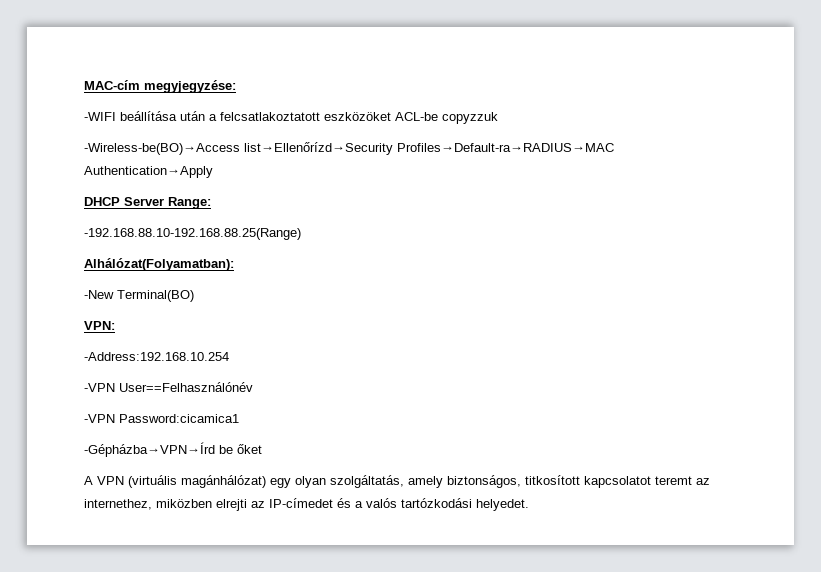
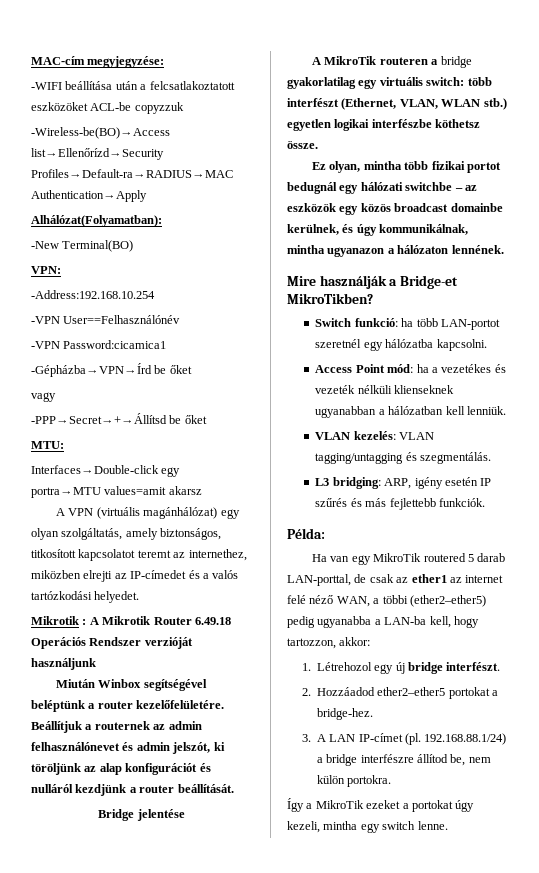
[84,197,211,209] [84,228,301,240] // DHCP Server Range: // -192.168.88.10-192.168.88.25(Range) -> (147, 196) none
(262, 449) none -> [31,392,56,402] [31,413,207,424] [31,441,64,449] [31,465,181,477] [31,486,202,498] // vagy // -PPP→Secret→+→Állítsd be őket // MTU: // Interfaces→Double-click egy portra→MTU values=amit akarsz
(529, 505) none -> [31,616,231,625] [31,637,193,649] [31,658,96,670] [56,679,207,691] [31,699,225,712] [31,721,202,733] [31,742,225,754] [31,763,211,775] [31,784,234,796] [98,809,185,821] [312,56,472,68] [287,77,492,89] [287,98,507,110] [287,119,481,131] [287,141,318,149] [312,161,501,173] [287,182,477,194] [287,203,503,215] [287,224,469,236] [287,245,504,257] [287,275,458,289] [287,293,373,304] [315,318,500,330] [315,339,487,351] [315,364,506,373] [315,385,455,394] [315,406,506,418] [315,431,435,440] [315,452,492,464] [315,477,492,489] [315,498,485,510] [287,528,325,539] [312,553,506,565] [287,574,504,586] [287,595,486,607] [287,616,479,628] [287,637,371,649] [301,662,501,674] [301,687,499,699] [316,708,373,720] [301,733,507,745] [316,754,491,766] [316,775,392,787] [287,798,475,812] [287,821,448,833] // Mikrotik : A Mikrotik Router 6.49.18 Operációs Rendszer verzióját használjunk // Miután Winbox segítségével beléptünk a router kezelőfelületére. Beállítjuk a routernek az admin felhasználónevet és admin jelszót, ki töröljünk az alap konfigurációt és nulláról kezdjünk a router beállítását. // Bridge jelentése // A MikroTik routeren a bridge gyakorlatilag egy virtuális switch: több interfészt (Ethernet, VLAN, WLAN stb.) egyetlen logikai interfészbe köthetsz össze. // Ez olyan, mintha több fizikai portot bedugnál egy hálózati switchbe – az eszközök egy közös broadcast domainbe kerülnek, és úgy kommunikálnak, mintha ugyanazon a hálózaton lennének. // Mire használják a Bridge-et MikroTikben? // Switch funkció: ha több LAN-portot szeretnél egy hálózatba kapcsolni. // Access Point mód: ha a vezetékes és vezeték nélküli klienseknek ugyanabban a hálózatban kell lenniük. // VLAN kezelés: VLAN tagging/untagging és szegmentálás. // L3 bridging: ARP, igény esetén IP szűrés és más fejlettebb funkciók. // Példa: // Ha van egy MikroTik routered 5 darab LAN-porttal, de csak az ether1 az internet felé néző WAN, a többi (ether2–ether5) pedig ugyanabba a LAN-ba kell, hogy tartozzon, akkor: // 1. Létrehozol egy új bridge interfészt. // 2. Hozzáadod ether2–ether5 portokat a bridge-hez. // 3. A LAN IP-címet (pl. 192.168.88.1/24) a bridge interfészre állítod be, nem külön portokra. // Így a MikroTik ezeket a portokat úgy kezeli, mintha egy switch lenne.

